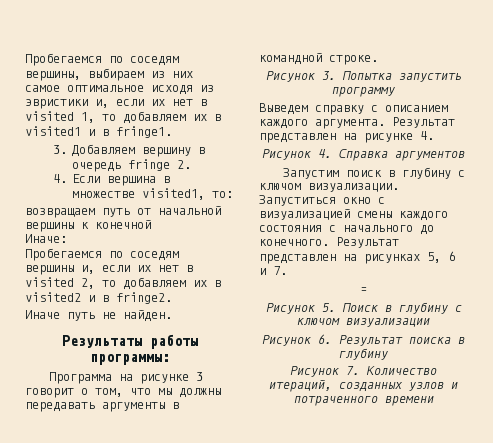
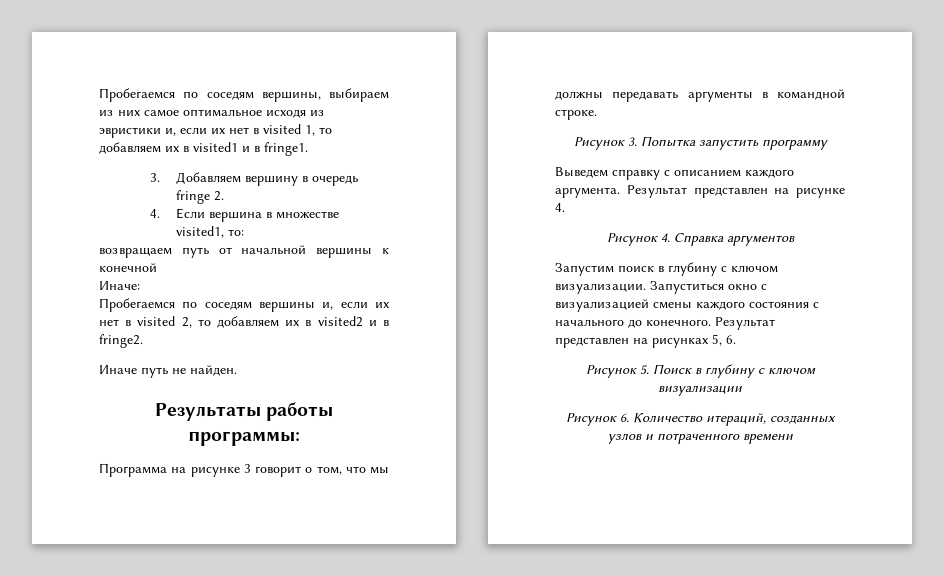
[448,251,455,261] [259,266,287,275] [360,287,367,293] 6 и 7. // = -> [726,335,736,344] 6.
[339,335,465,346] [339,348,388,360] [290,366,360,377] Результат поиска в глубину // Рисунок 7. -> (629, 417) none

